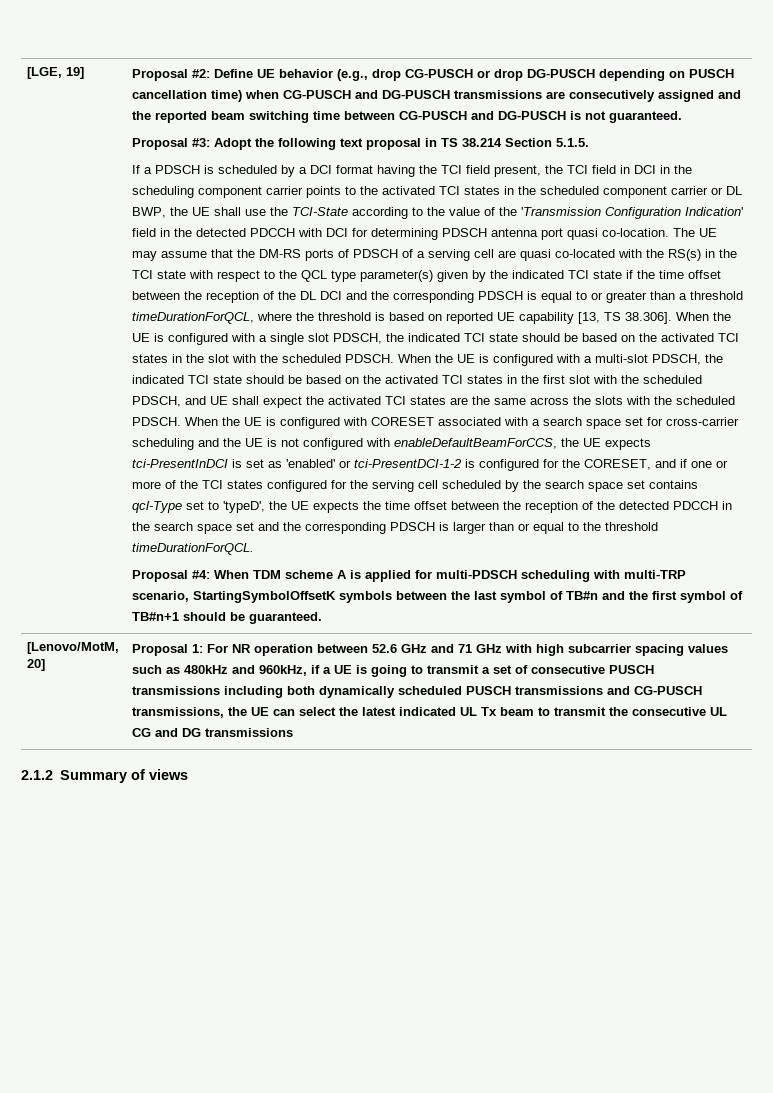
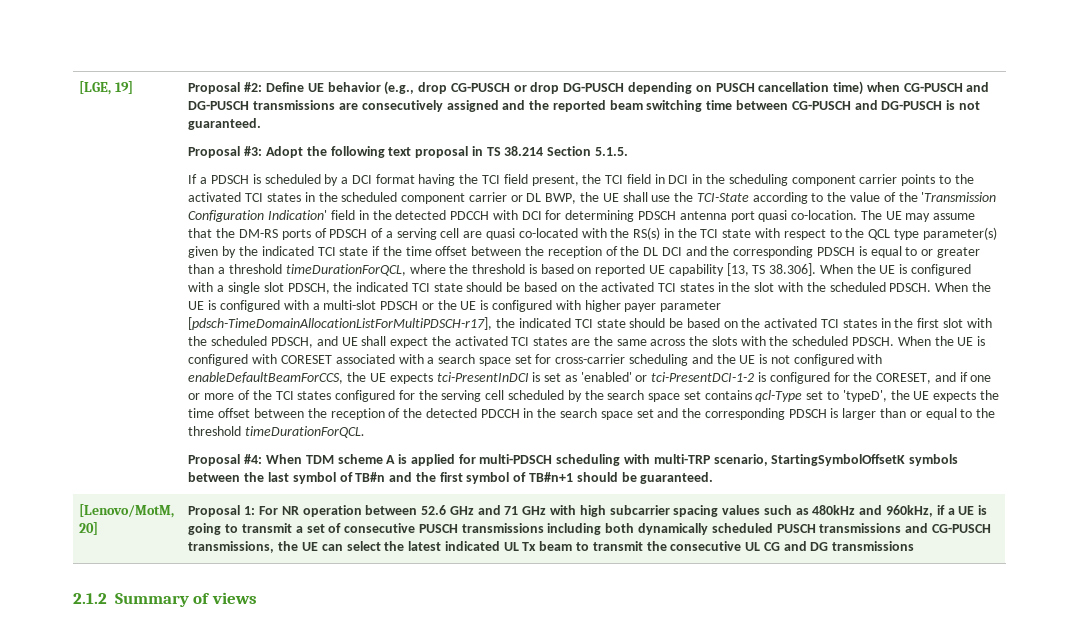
[652,354,702,365] PDSCH, -> [380,300,722,312] [188,317,493,330] PDSCH or the UE is configured with higher payer parameter [pdsch-TimeDomainAllocationListForMultiPDSCH-r17],

